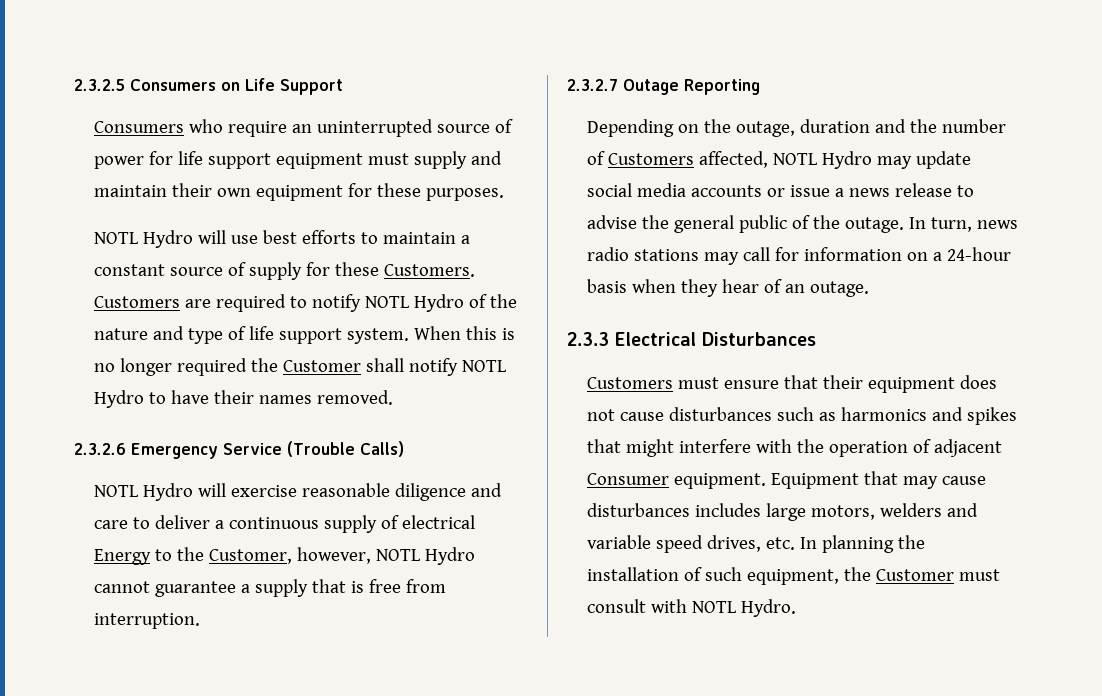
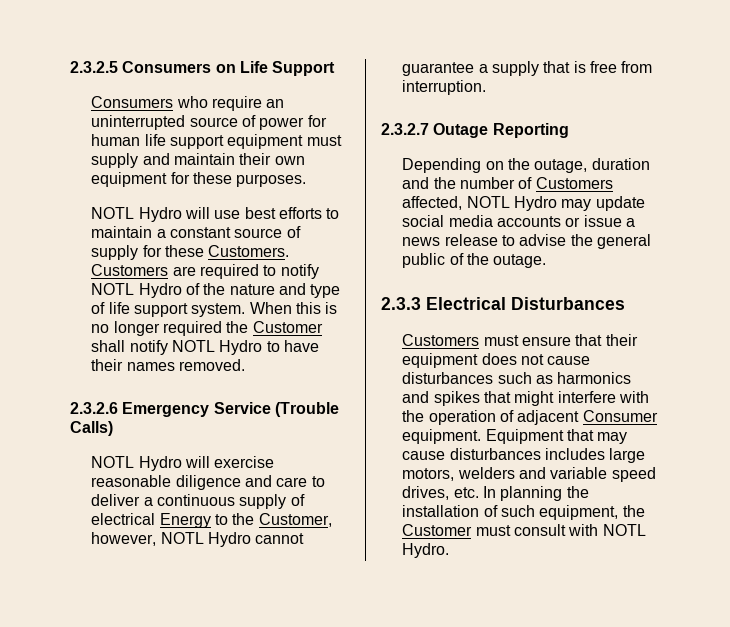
(174, 158) none -> [91,134,141,146] human
[909,217,1019,232] [587,247,1012,265] [587,279,870,297] In turn, news radio stations may call for information on a 24-hour basis when they hear of an outage. -> (547, 261) none

